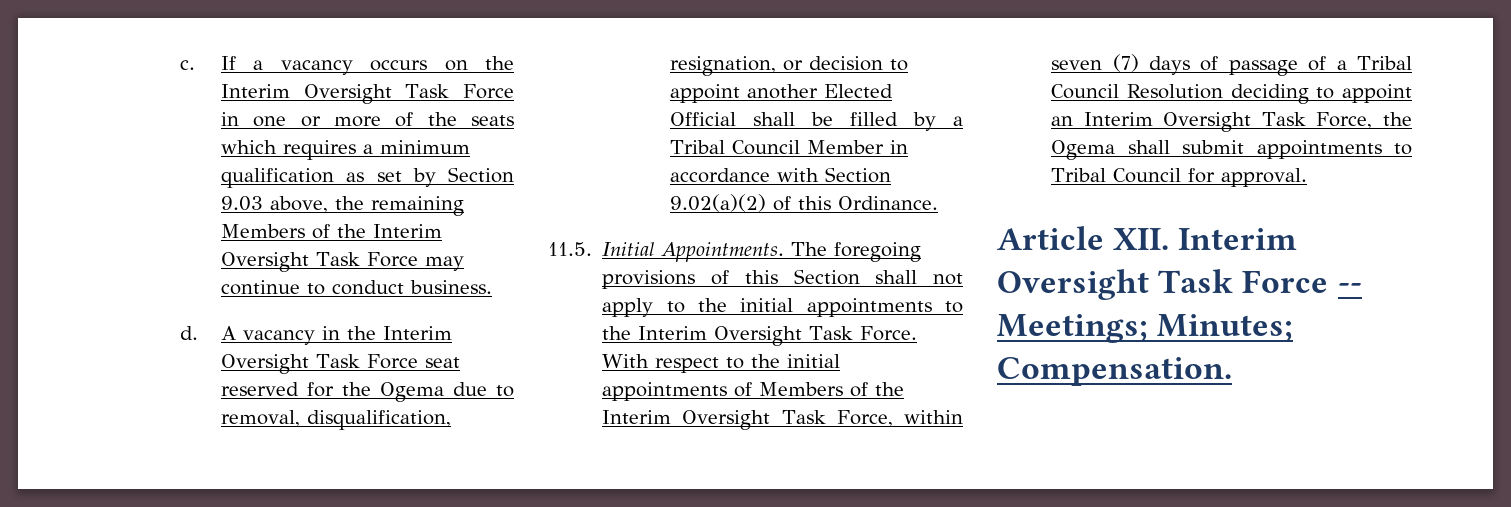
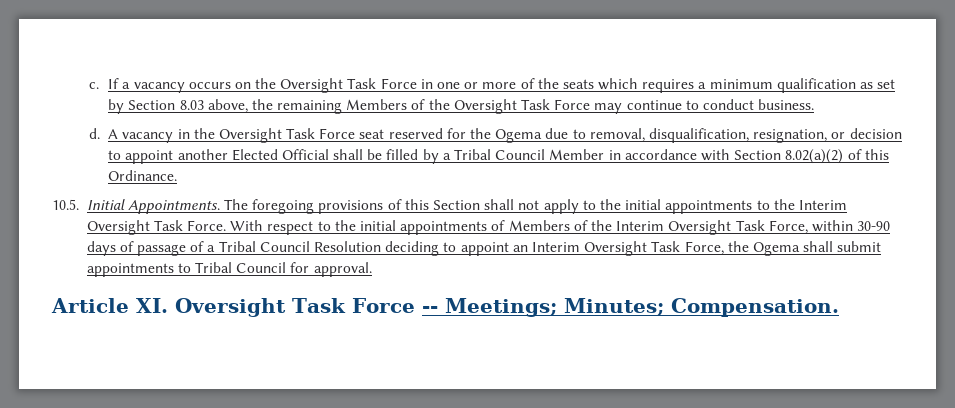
[221,84,291,98] Interim -> (277, 83) none
[221,196,264,211] 9.03 -> [179,100,204,110] 8.03
[373,224,443,238] Interim -> (450, 104) none
[383,326,453,340] Interim -> (215, 133) none
[670,194,767,212] 9.02(a)(2) -> [785,149,844,164] 8.02(a)(2)
[548,242,592,256] 11.5. -> [52,199,79,210] 10.5.
[1051,54,1139,72] seven (7) -> [857,221,891,231] 30-90
[1113,228,1298,250] XII. Interim -> [136,298,168,313] XI.

